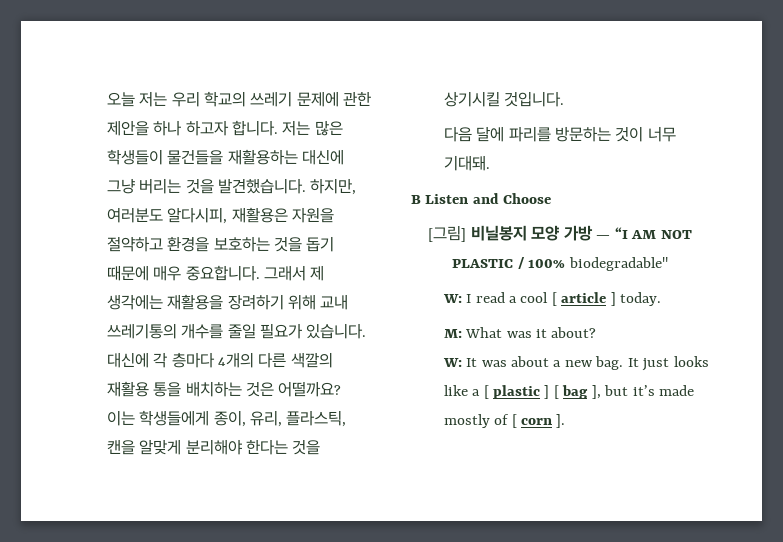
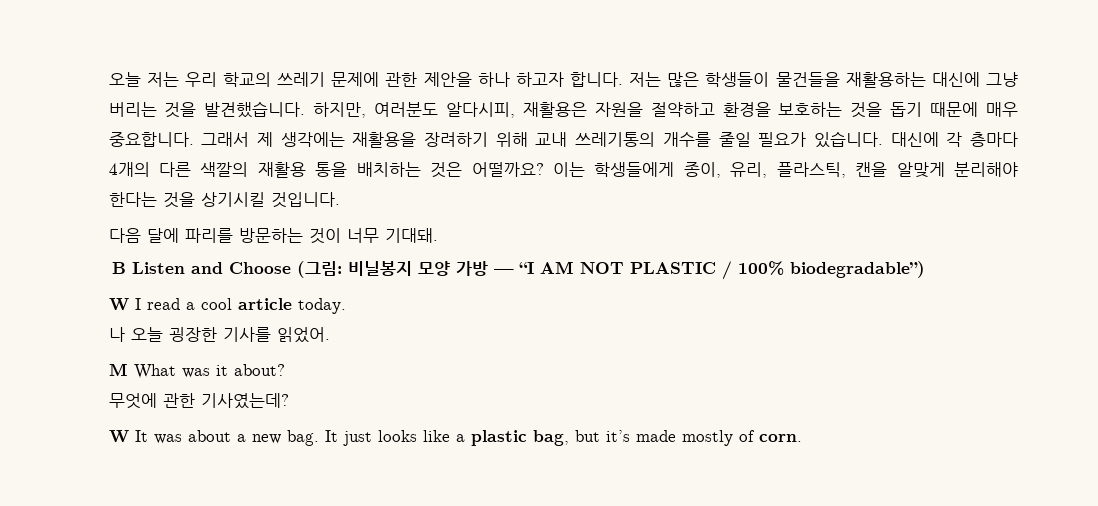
[428,226,467,242] // [그림] -> [297,261,343,278] (그림:
[568,257,668,271] [442,294,462,303] biodegradable" // W: -> [790,261,926,278] [108,298,129,311] biodegradable”) // W
[551,292,662,306] [443,329,462,338] [ article ] today. // M: -> [237,298,346,314] [108,327,330,343] [108,363,128,376] article today. // 나 오늘 굉장한 기사를 읽었어. // M
[442,358,462,367] W: -> [108,393,289,409] [108,430,129,443] 무엇에 관한 기사였는데? // W
[483,385,601,399] [ plastic ] [ bag ], -> [470,430,569,446] plastic bag,
[511,414,566,428] [ corn ]. -> [758,434,802,442] corn.

